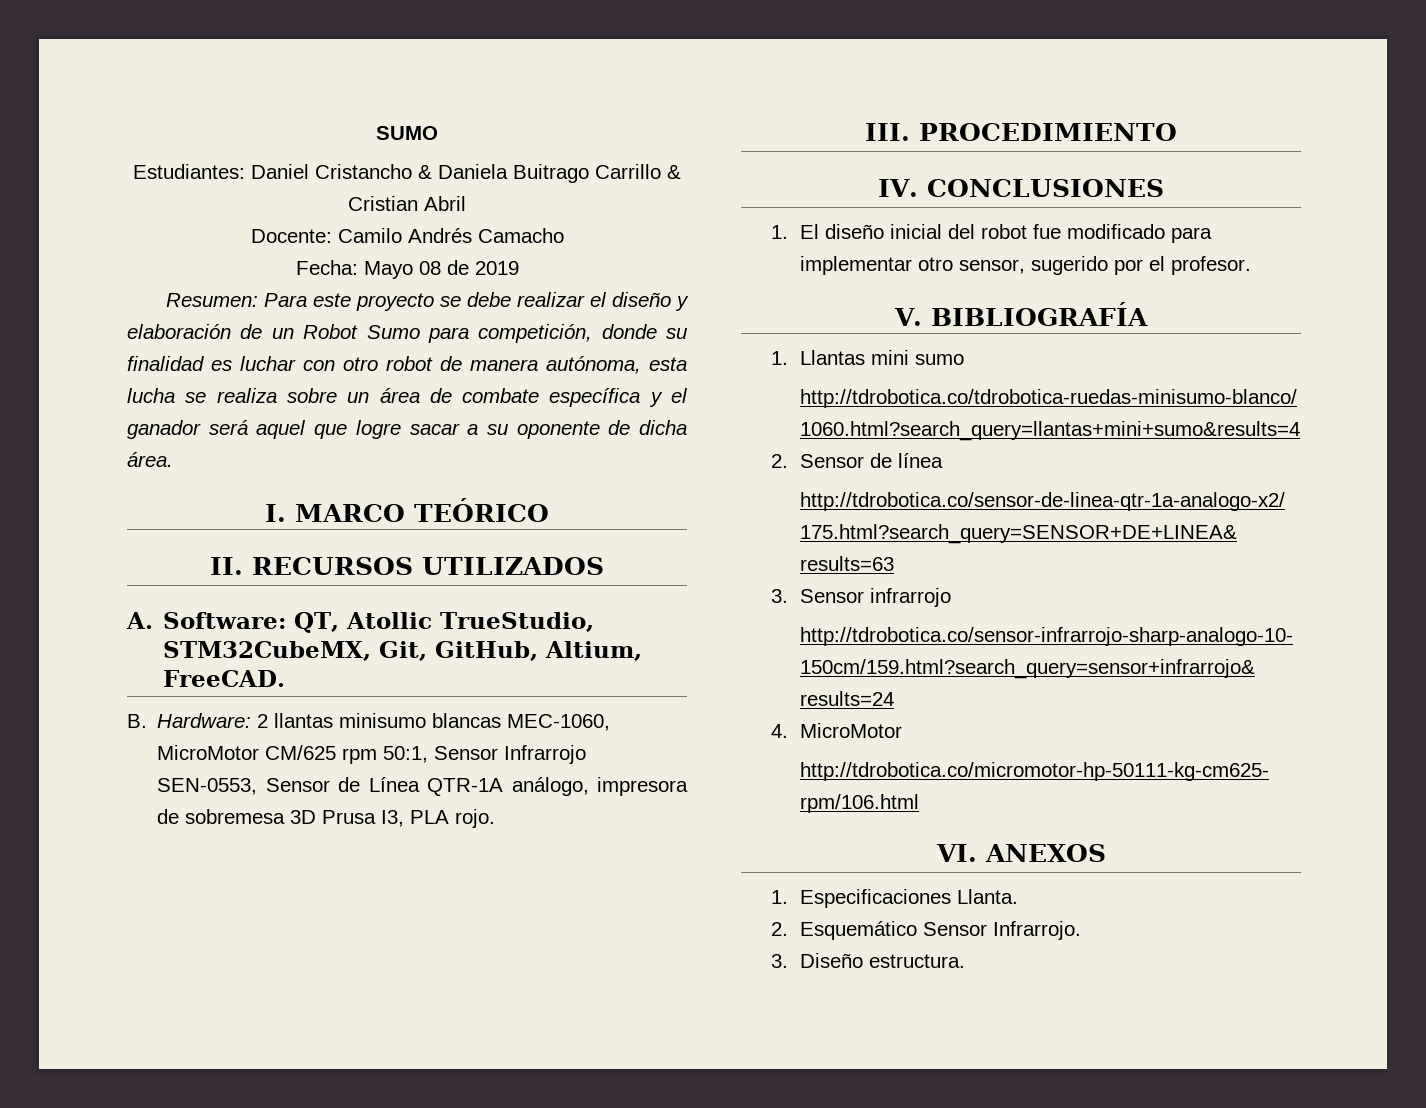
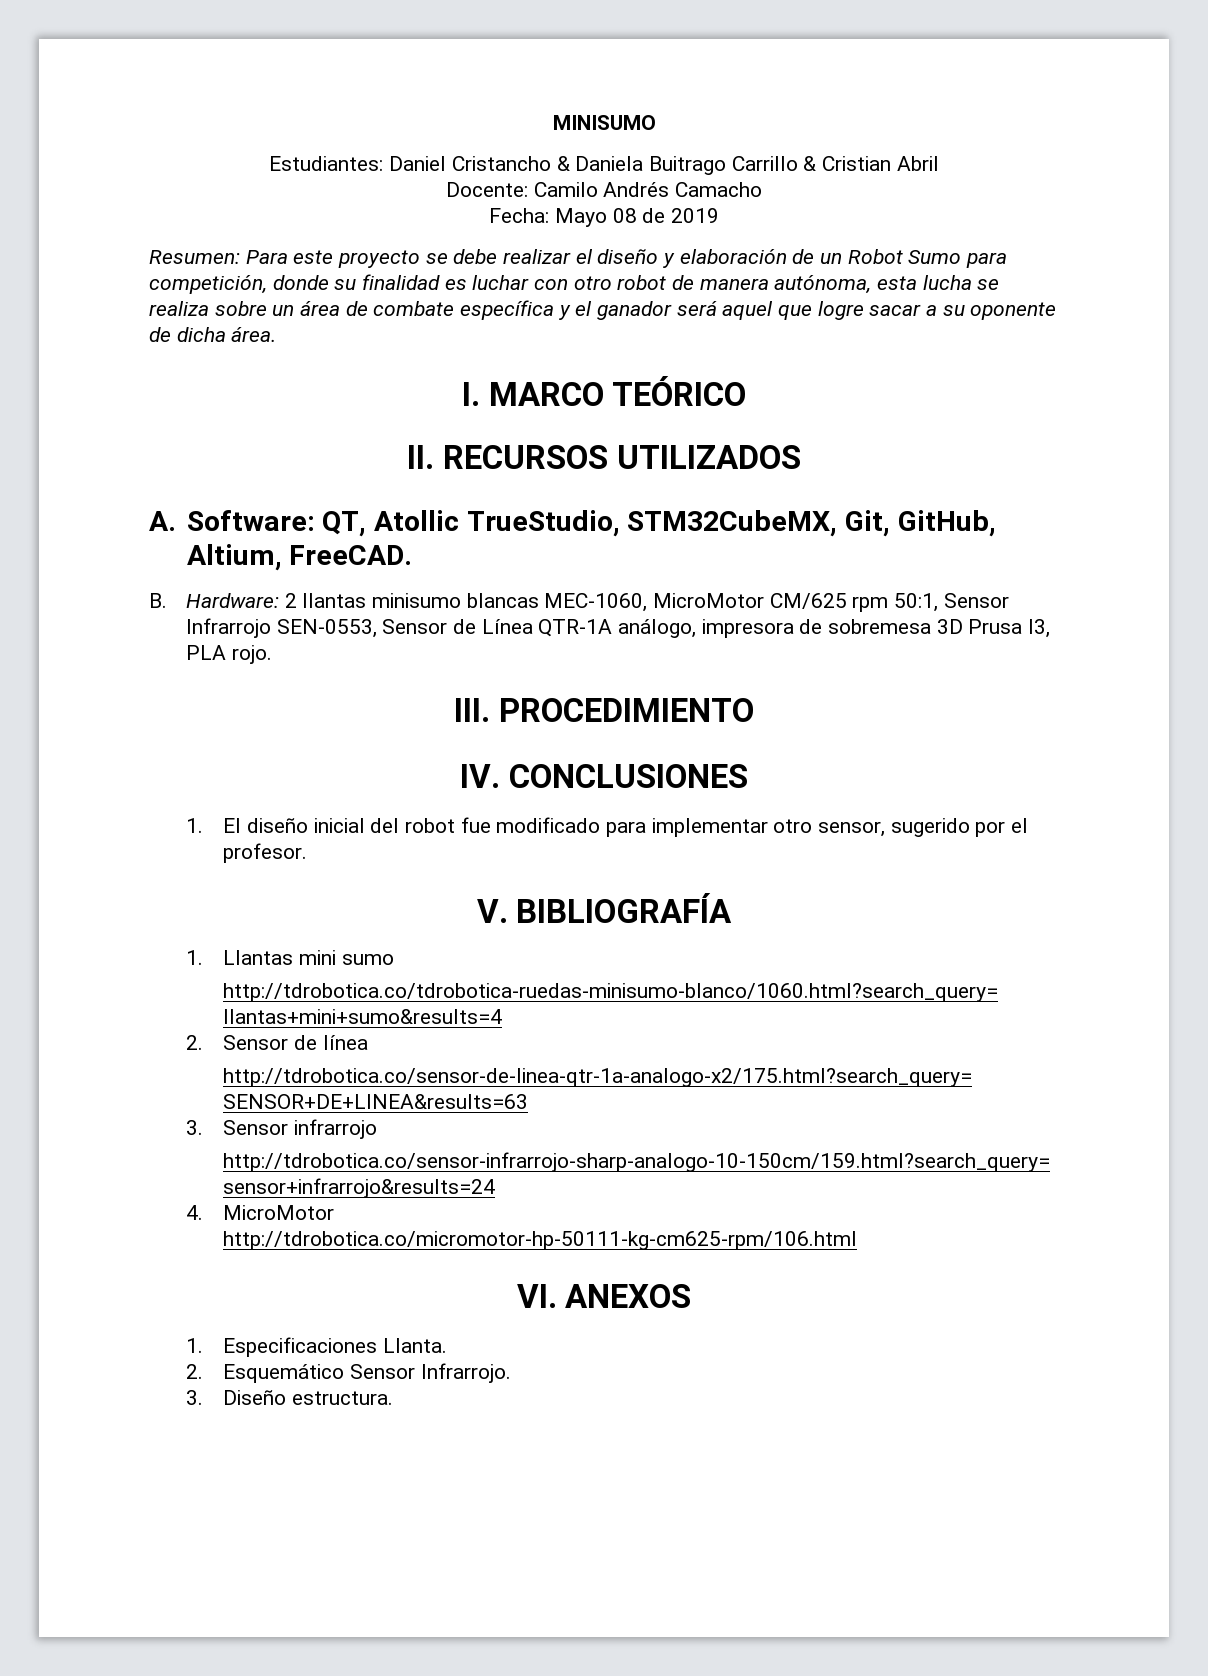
[376,126,438,140] SUMO -> [552,115,656,130] MINISUMO

